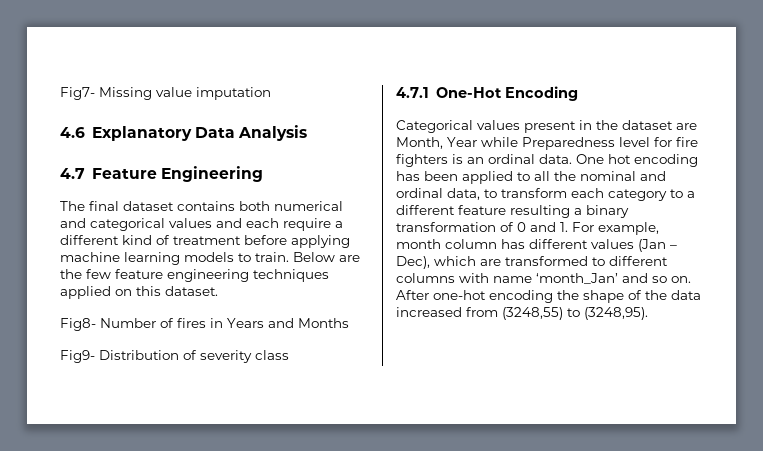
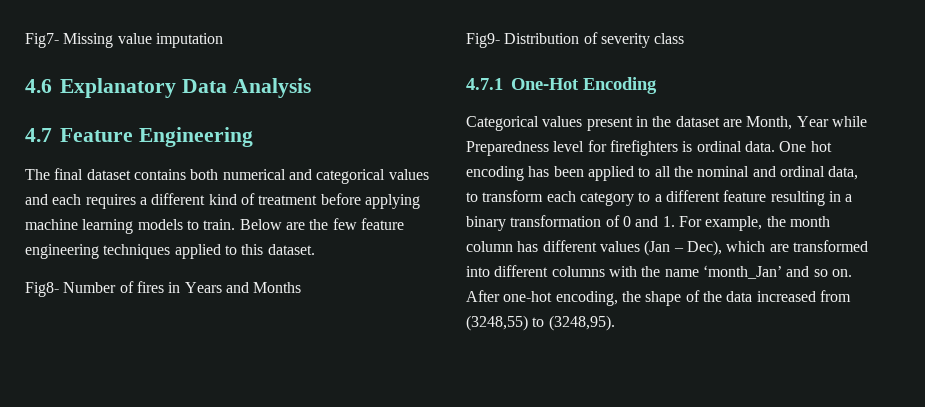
[283,218,331,231] require -> [85,194,136,209] requires
[115,289,132,296] on -> [224,245,237,255] to
[676,137,698,147] [396,154,484,167] fire fighters is an -> [609,140,693,156] firefighters is
(570, 211) none -> [828,191,841,202] in
(659, 228) none -> [766,216,786,227] the
[592,257,605,266] to -> [466,266,490,277] into
(489, 278) none -> [641,266,661,277] the
[489,290,553,303] encoding -> [555,291,618,306] encoding,

